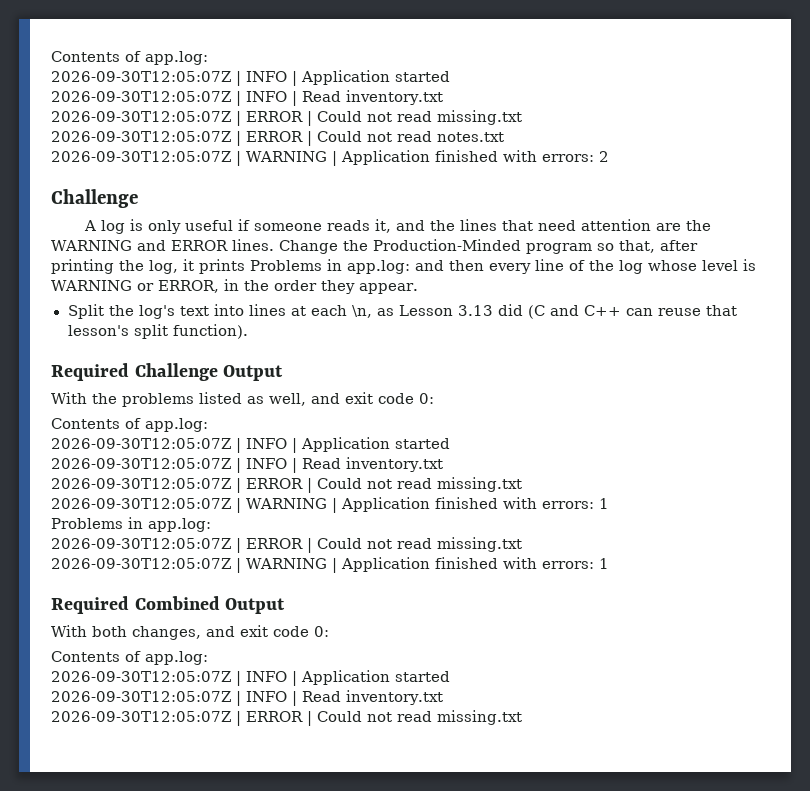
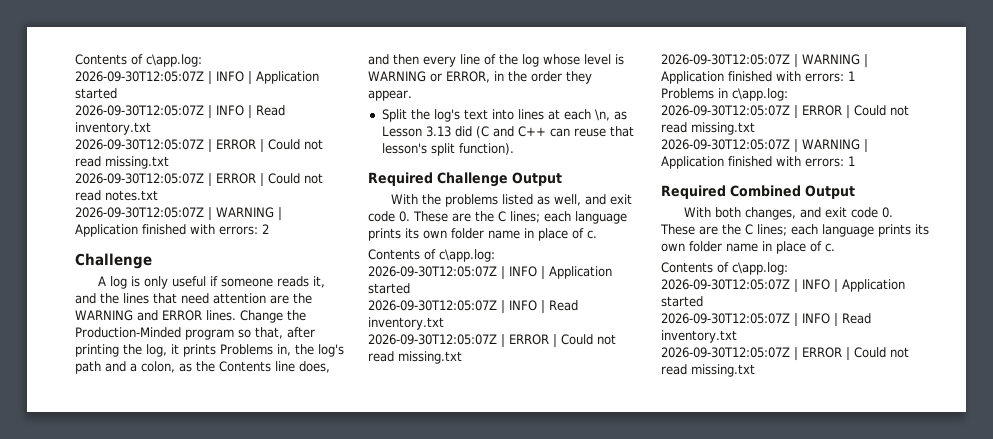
[51,51,208,65] Contents of app.log: -> [75,54,202,67] Contents of c\app.log:
[327,259,410,274] in app.log: -> [277,344,344,357] [75,361,330,374] in, the log's path and a colon, as the Contents line does,
[419,393,434,404] [51,418,208,432] 0: // Contents of app.log: -> [399,211,627,224] [368,228,597,241] [368,249,495,262] 0. These are the C lines; each language prints its own folder name in place of c. // Contents of c\app.log:
[148,518,211,532] app.log: -> [732,88,788,101] c\app.log:
[314,626,329,637] [51,651,208,665] 0: // Contents of app.log: -> [882,207,894,218] [660,224,929,237] [661,241,835,254] [661,262,788,275] 0. These are the C lines; each language prints its own folder name in place of c. // Contents of c\app.log:

